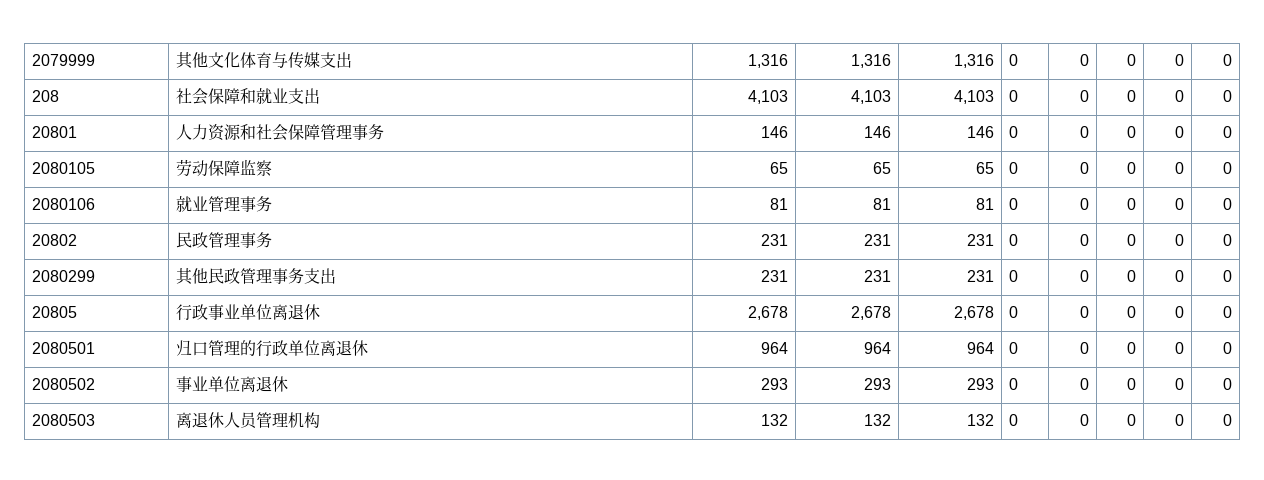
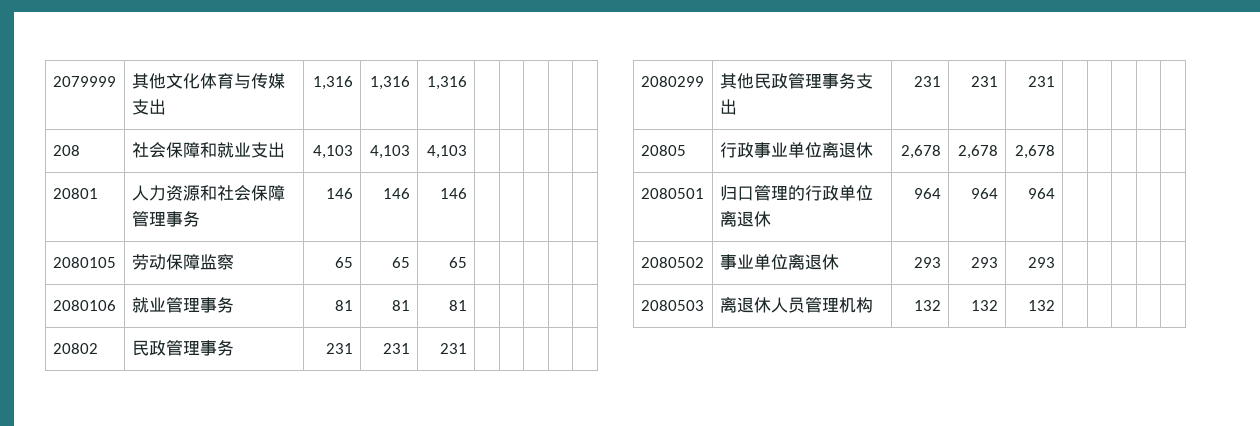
[1009,54,1019,66] [1079,54,1089,66] [1126,54,1136,66] [1174,54,1184,66] [1222,54,1232,66] 0 | 0 | 0 | 0 | 0 -> (468, 83) | | | |
[1009,90,1019,102] [1079,90,1089,102] [1126,90,1136,102] [1174,90,1184,102] [1222,90,1232,102] 0 | 0 | 0 | 0 | 0 -> (468, 152) | | | |
[1009,126,1019,138] [1079,126,1089,138] [1126,126,1136,138] [1174,126,1184,138] [1222,126,1232,138] 0 | 0 | 0 | 0 | 0 -> (468, 193) | | | |
[1009,162,1019,174] [1079,162,1089,174] [1126,162,1136,174] [1174,162,1184,174] [1222,162,1232,174] 0 | 0 | 0 | 0 | 0 -> (468, 262) | | | |
[1009,198,1019,210] [1079,198,1089,210] [1126,198,1136,210] [1174,198,1184,210] [1222,198,1232,210] 0 | 0 | 0 | 0 | 0 -> (468, 305) | | | |
[1009,234,1019,246] [1079,234,1089,246] [1126,234,1136,246] [1174,234,1184,246] [1222,234,1232,246] 0 | 0 | 0 | 0 | 0 -> (468, 348) | | | |
[1009,270,1019,282] [1079,270,1089,282] [1126,270,1136,282] [1174,270,1184,282] [1222,270,1232,282] 0 | 0 | 0 | 0 | 0 -> (1056, 81) | | | |
[1009,306,1019,318] [1079,306,1089,318] [1126,306,1136,318] [1174,306,1184,318] [1222,306,1232,318] 0 | 0 | 0 | 0 | 0 -> (1056, 152) | | | |
[1009,342,1019,354] [1079,342,1089,354] [1126,342,1136,354] [1174,342,1184,354] [1222,342,1232,354] 0 | 0 | 0 | 0 | 0 -> (1056, 193) | | | |
[1009,378,1019,390] [1079,378,1089,390] [1126,378,1136,390] [1174,378,1184,390] [1222,378,1232,390] 0 | 0 | 0 | 0 | 0 -> (1056, 262) | | | |
[1009,414,1019,426] [1079,414,1089,426] [1126,414,1136,426] [1174,414,1184,426] [1222,414,1232,426] 0 | 0 | 0 | 0 | 0 -> (1056, 305) | | | |

